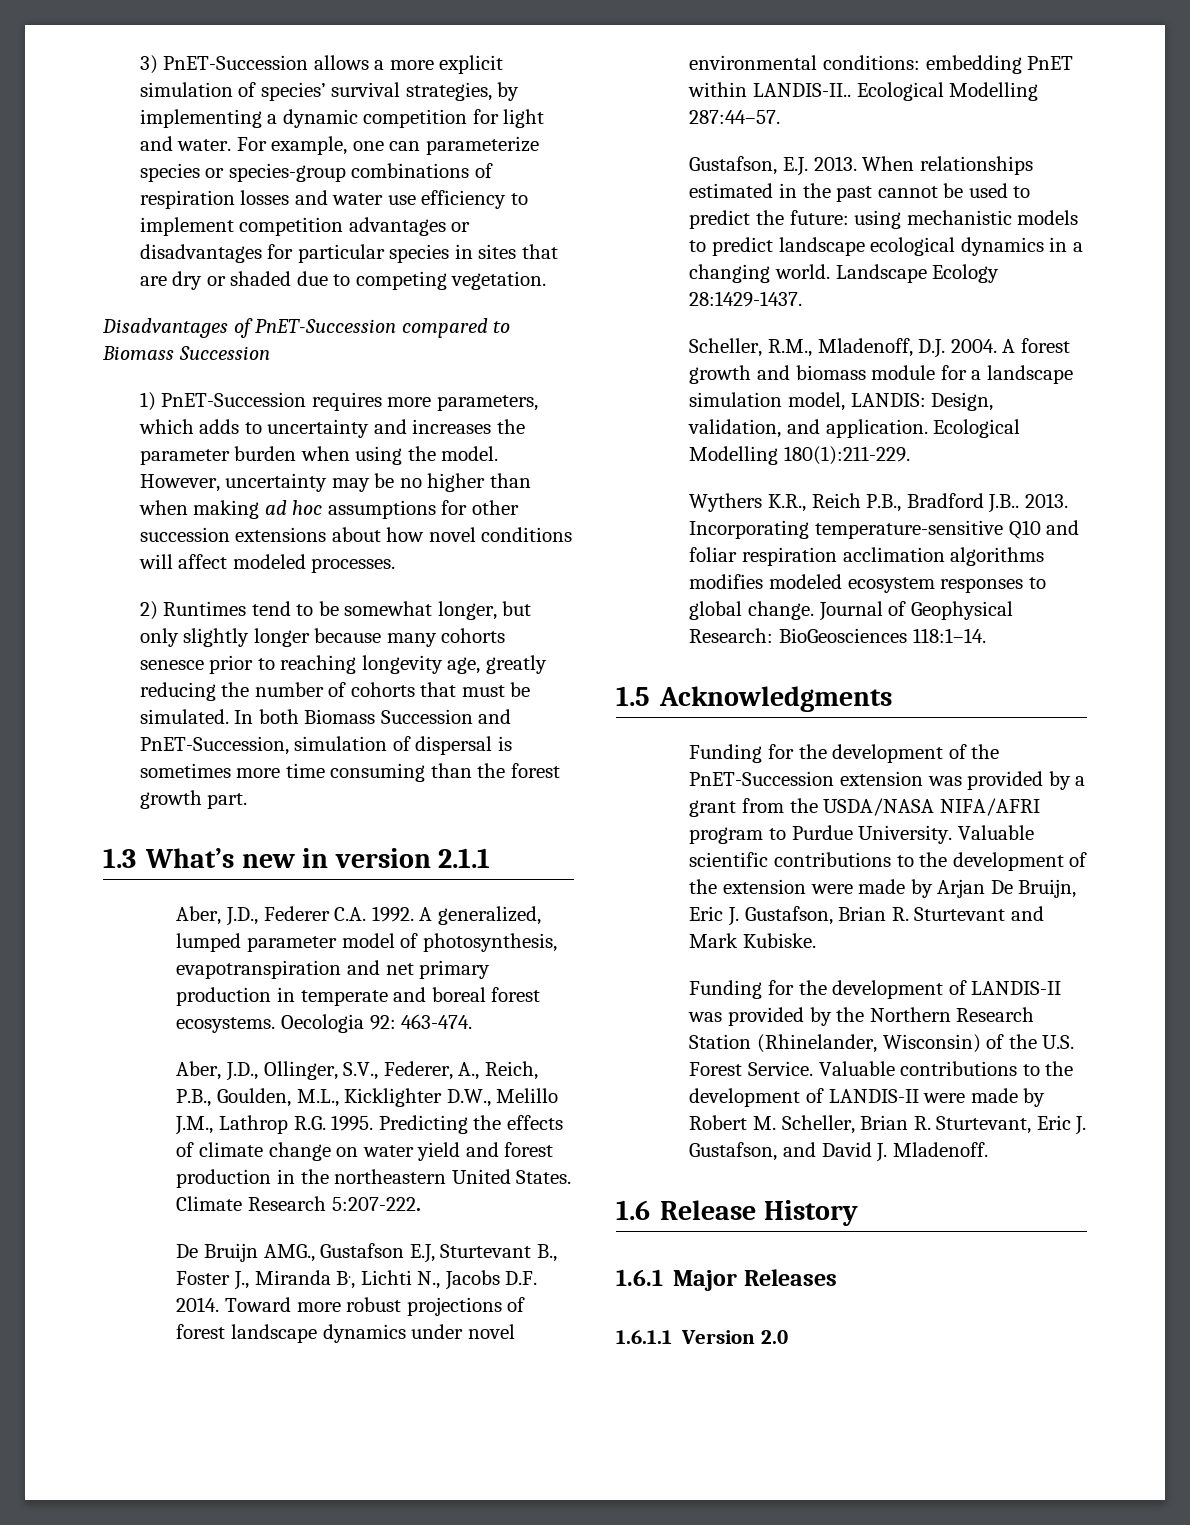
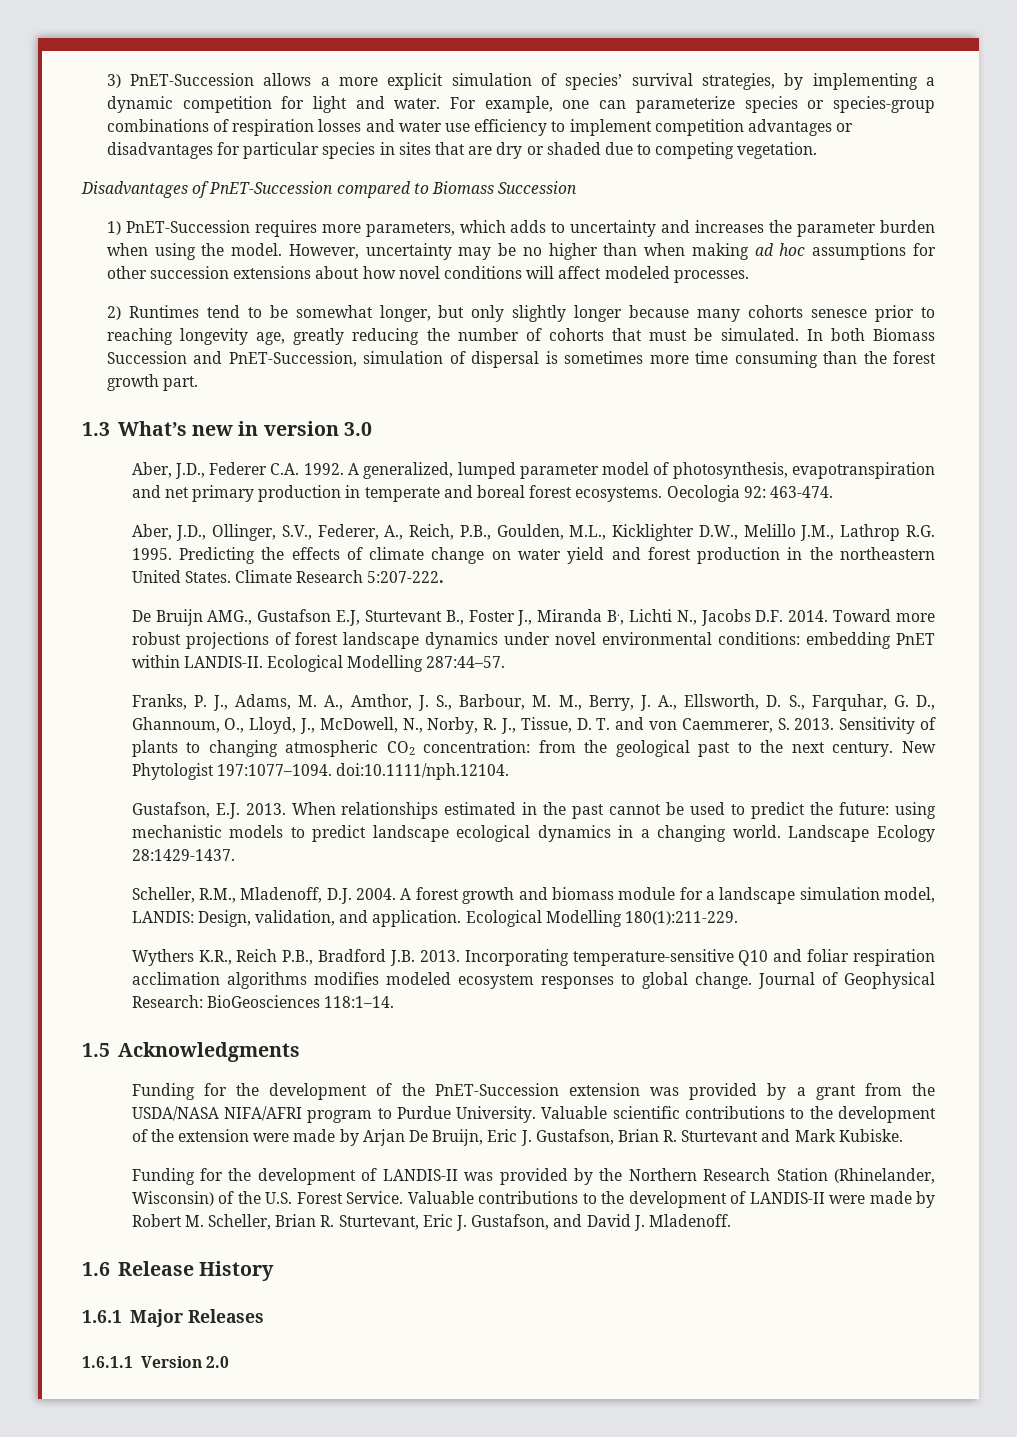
[437,848,490,868] 2.1.1 -> [343,422,372,436] 3.0
[752,83,851,97] LANDIS-II.. -> [183,656,263,668] LANDIS-II.
(781, 117) none -> [131,694,936,711] [131,717,936,734] [131,740,937,757] [131,763,510,780] // Franks, P. J., Adams, M. A., Amthor, J. S., Barbour, M. M., Berry, J. A., Ellsworth, D. S., Farquhar, G. D., Ghannoum, O., Lloyd, J., McDowell, N., Norby, R. J., Tissue, D. T. and von Caemmerer, S. 2013. Sensitivity of plants to changing atmospheric CO2 concentration: from the geological past to the next century. New Phytologist 197:1077–1094. doi:10.1111/nph.12104.
[988,494,1020,513] J.B.. -> [389,950,415,966] J.B.

